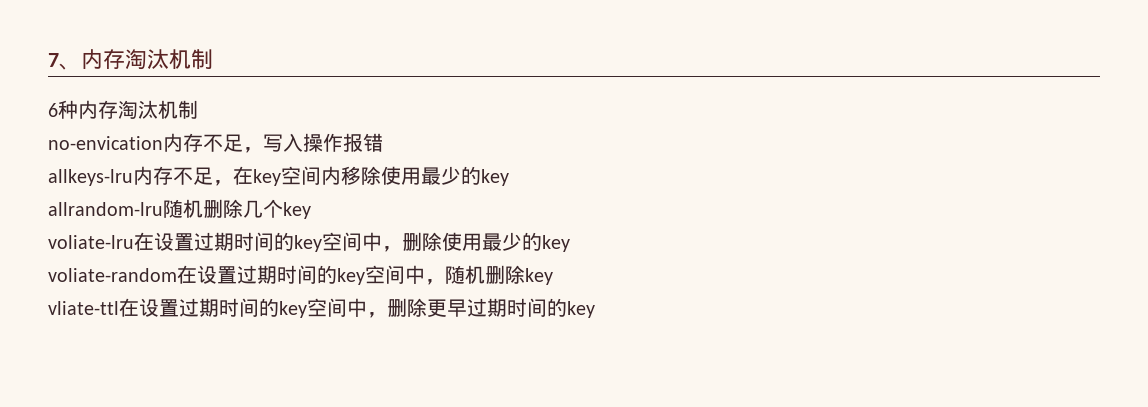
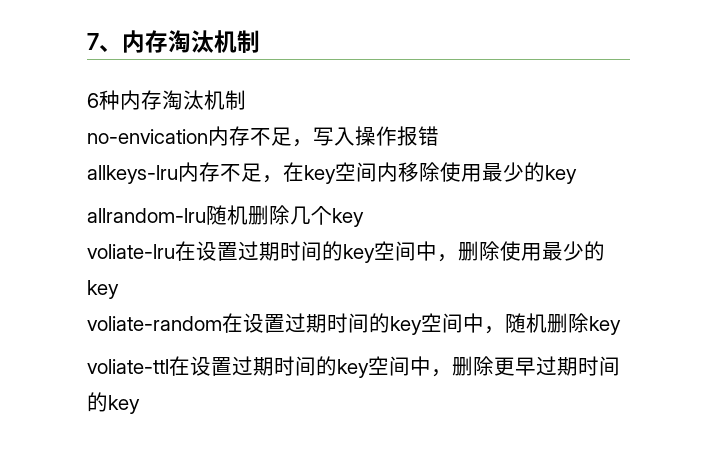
[48,301,119,315] vliate-ttl -> [87,359,169,374] voliate-ttl

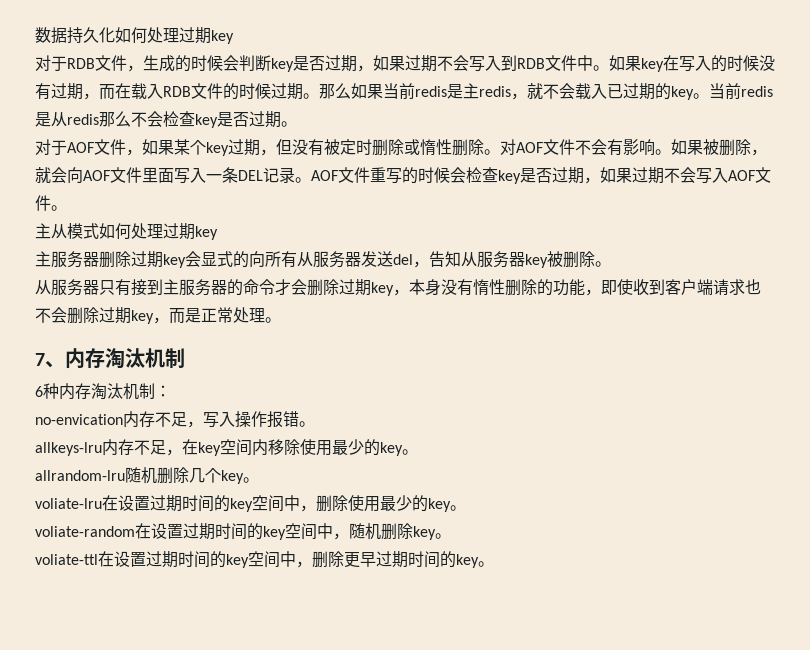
(87, 41) none -> [35,27,234,44] [35,55,775,72] [35,83,773,100] [35,111,297,128] [35,139,767,156] [35,167,771,184] [35,195,67,211] [35,223,218,240] [35,251,611,268] [35,279,761,296] [35,307,281,324] 数据持久化如何处理过期key // 对于RDB文件，生成的时候会判断key是否过期，如果过期不会写入到RDB文件中。如果key在写入的时候没有过期，而在载入RDB文件的时候过期。那么如果当前redis是主redis，就不会载入已过期的key。当前redis是从redis那么不会检查key是否过期。 // 对于AOF文件，如果某个key过期，但没有被定时删除或惰性删除。对AOF文件不会有影响。如果被删除，就会向AOF文件里面写入一条DEL记录。AOF文件重写的时候会检查key是否过期，如果过期不会写入AOF文件。 // 主从模式如何处理过期key // 主服务器删除过期key会显式的向所有从服务器发送del，告知从服务器key被删除。 // 从服务器只有接到主服务器的命令才会删除过期key，本身没有惰性删除的功能，即使收到客户端请求也不会删除过期key，而是正常处理。 //
(246, 100) none -> [155,385,171,397] ：
(439, 136) none -> [299,421,315,427] 。
(577, 174) none -> [402,449,418,455] 。
(364, 217) none -> [243,477,259,483] 。
(119, 289) none -> [450,505,466,511] 。
(621, 325) none -> [435,533,451,539] 。
(140, 404) none -> [478,561,494,567] 。

